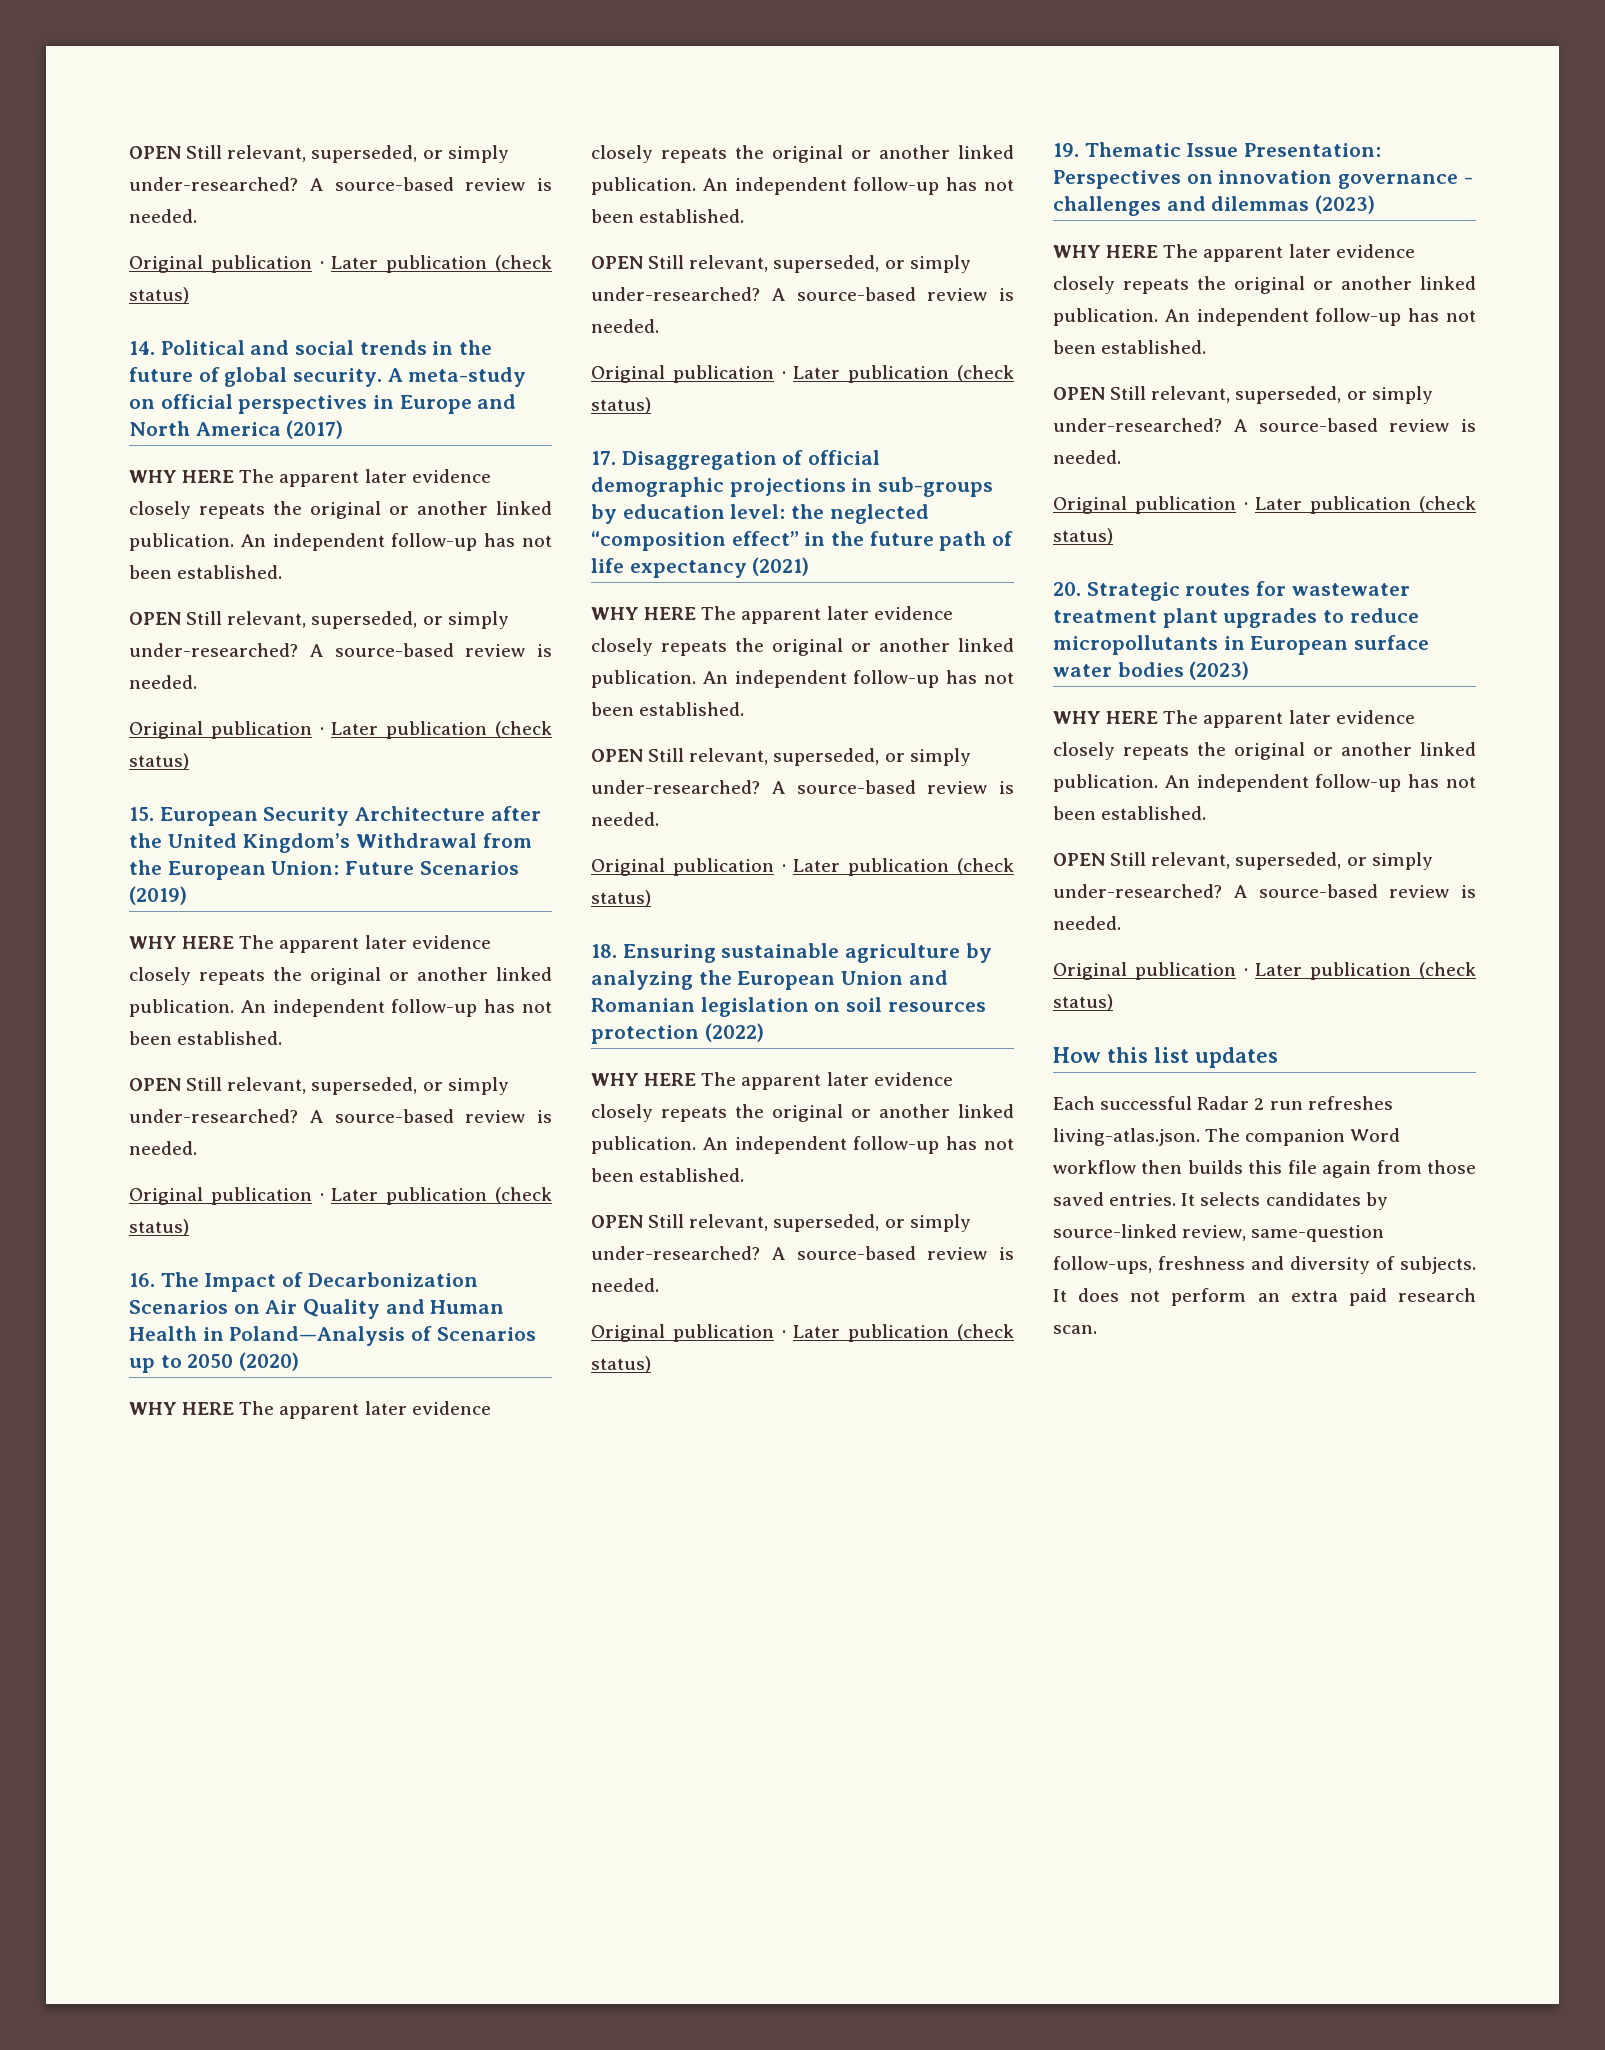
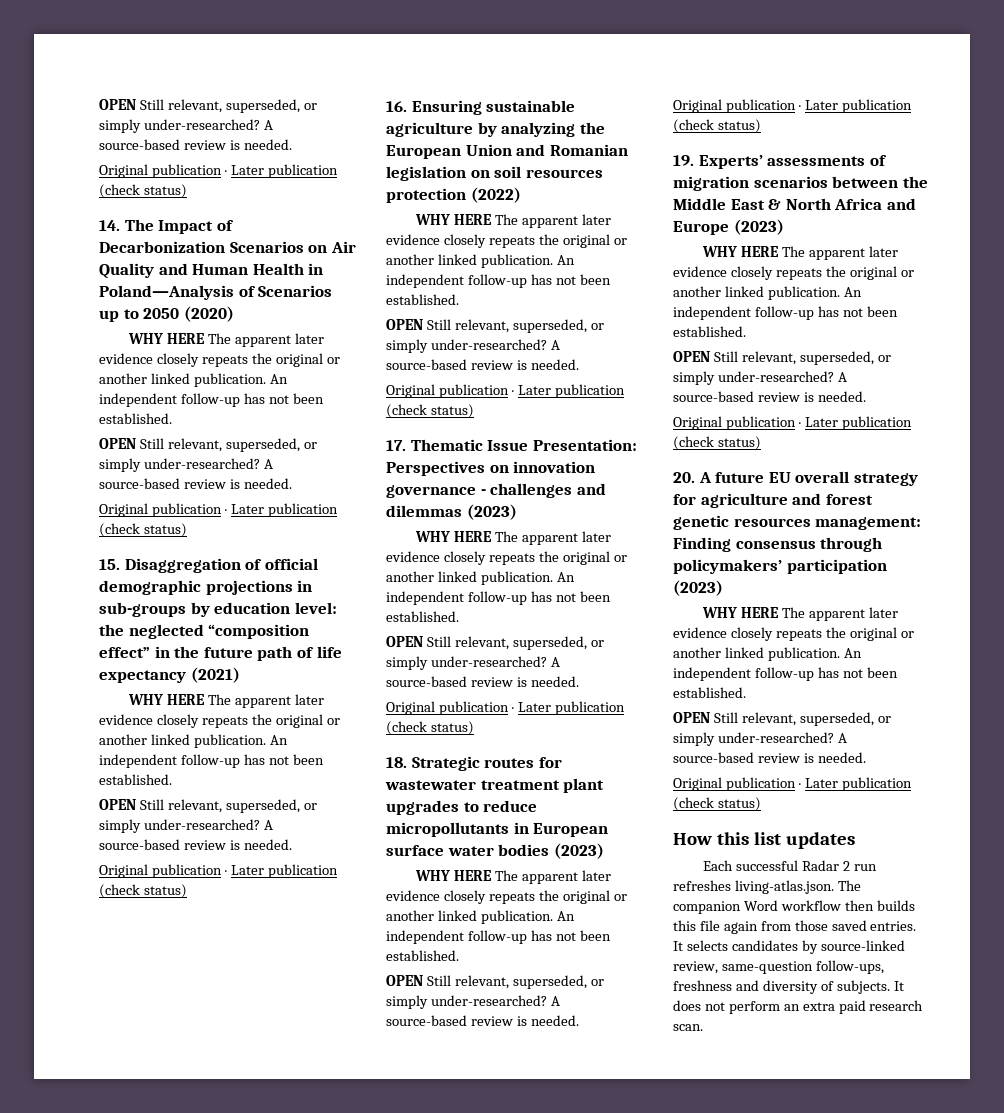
[160,340,493,355] [129,367,527,387] [129,394,517,414] [129,420,344,439] [129,469,491,487] [129,501,552,519] [129,533,552,551] [129,565,283,579] [129,611,509,629] [129,643,552,657] [129,675,197,689] [129,721,552,739] [129,753,189,770] [129,806,541,826] [129,833,532,853] [129,860,519,880] [129,886,187,905] [129,935,491,953] [129,967,552,985] [129,999,552,1017] [129,1031,283,1045] [129,1077,509,1095] [129,1109,552,1123] [129,1141,197,1155] [129,1187,552,1205] [129,1219,189,1236] [129,1273,155,1287] Political and social trends in the future of global security. A meta-study on official perspectives in Europe and North America (2017) // WHY HERE The apparent later evidence closely repeats the original or another linked publication. An independent follow-up has not been established. // OPEN Still relevant, superseded, or simply under-researched? A source-based review is needed. // Original publication · Later publication (check status) // 15. European Security Architecture after the United Kingdom’s Withdrawal from the European Union: Future Scenarios (2019) // WHY HERE The apparent later evidence closely repeats the original or another linked publication. An independent follow-up has not been established. // OPEN Still relevant, superseded, or simply under-researched? A source-based review is needed. // Original publication · Later publication (check status) // 16. -> (120, 225) none
[591,451,616,465] 17. -> [99,559,120,570] 15.
[591,944,617,958] 18. -> [386,101,407,112] 16.
[1053,143,1079,157] 19. -> [386,440,406,451] 17.
[1053,582,1081,596] 20. -> [386,757,407,768] 18.
(1113, 1002) none -> [673,155,887,169] [673,176,928,191] [673,198,916,210] [673,219,784,235] [702,246,899,260] [673,266,914,280] [673,286,862,300] [673,306,898,320] [673,326,746,337] [673,351,891,365] [673,371,847,385] [673,391,866,402] [673,416,912,430] [673,436,761,450] [673,471,918,486] [673,493,873,508] [673,515,922,530] [673,537,883,552] [673,559,887,574] [673,580,723,596] [702,607,899,621] [673,627,914,641] [673,647,862,661] [673,667,898,681] [673,687,746,698] [673,712,891,726] [673,732,847,746] [673,752,866,763] [673,777,912,791] [673,797,761,811] // 19. Experts’ assessments of migration scenarios between the Middle East & North Africa and Europe (2023) // WHY HERE The apparent later evidence closely repeats the original or another linked publication. An independent follow-up has not been established. // OPEN Still relevant, superseded, or simply under-researched? A source-based review is needed. // Original publication · Later publication (check status) // 20. A future EU overall strategy for agriculture and forest genetic resources management: Finding consensus through policymakers’ participation (2023) // WHY HERE The apparent later evidence closely repeats the original or another linked publication. An independent follow-up has not been established. // OPEN Still relevant, superseded, or simply under-researched? A source-based review is needed. // Original publication · Later publication (check status)

